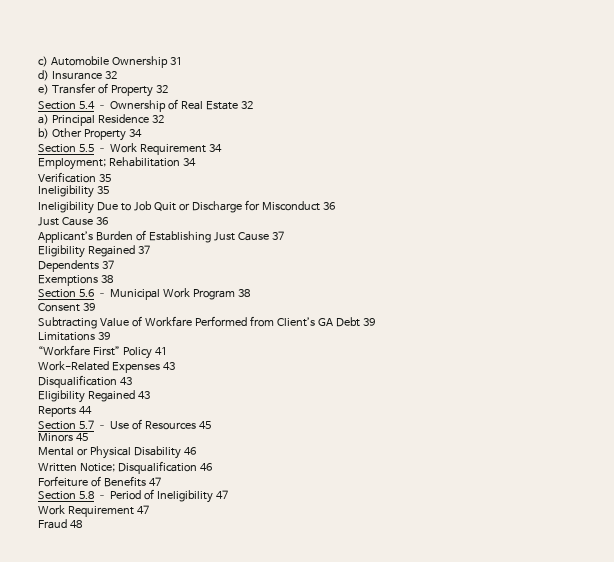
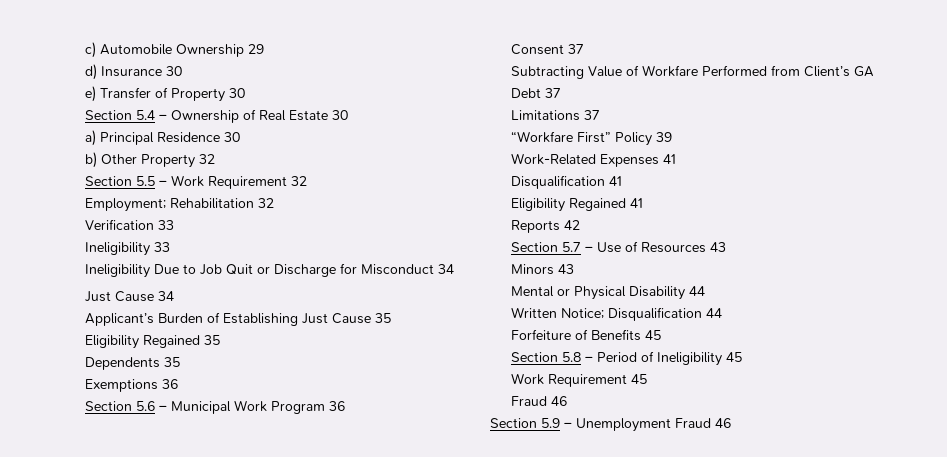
[169,57,182,65] 31 -> [247,44,264,54] 29
[104,71,117,79] 32 -> [165,66,182,76] 30
[155,85,168,93] 32 -> [228,88,245,98] 30
[240,101,253,109] 32 -> [331,110,348,120] 30
[151,115,164,123] 32 -> [223,132,240,142] 30
[128,129,142,137] 34 -> [198,154,215,164] 32
[208,144,222,152] 34 -> [290,176,307,186] 32
[182,158,196,166] 34 -> [257,198,274,208] 32
[98,174,111,182] [37,185,109,198] 35 // Ineligibility 35 -> [157,220,174,230] [84,242,170,256] 33 // Ineligibility 33
[322,202,335,210] [37,217,108,226] 36 // Just Cause 36 -> [437,264,454,274] [84,291,174,302] 34 // Just Cause 34
[271,231,284,240] [37,245,150,258] 37 // Eligibility Regained 37 -> [374,313,391,323] [84,335,220,349] 35 // Eligibility Regained 35
[101,260,114,269] 37 -> [163,357,180,367] 35
[100,275,113,283] 38 -> [161,379,178,389] 36
[237,289,250,297] 38 -> [328,401,345,411] 36
[82,303,95,311] 39 -> [567,44,584,54] 37
[362,318,375,326] 39 -> [544,88,561,98] 37
[97,332,110,340] 39 -> [583,110,600,120] 37
[154,347,167,355] 41 -> [655,132,672,142] 39
[162,362,175,370] [37,375,132,388] [37,390,150,403] 43 // Disqualification 43 // Eligibility Regained 43 -> [662,154,676,164] [510,175,622,189] [510,198,643,212] 41 // Disqualification 41 // Eligibility Regained 41
[78,406,92,414] 44 -> [563,220,580,230] 42
[198,421,211,429] 45 -> [709,242,726,252] 43
[75,433,88,441] 45 -> [557,264,574,274] 43
[183,447,196,455] 46 -> [688,286,705,296] 44
[199,463,212,471] 46 -> [705,308,722,318] 44
[148,477,161,486] 47 -> [644,330,661,340] 45
[215,490,228,499] [37,505,149,517] [37,519,82,529] 47 // Work Requirement 47 // Fraud 48 -> [725,352,742,362] [510,373,647,387] [510,396,567,406] [490,418,731,432] 45 // Work Requirement 45 // Fraud 46 // Section 5.9 – Unemployment Fraud 46

